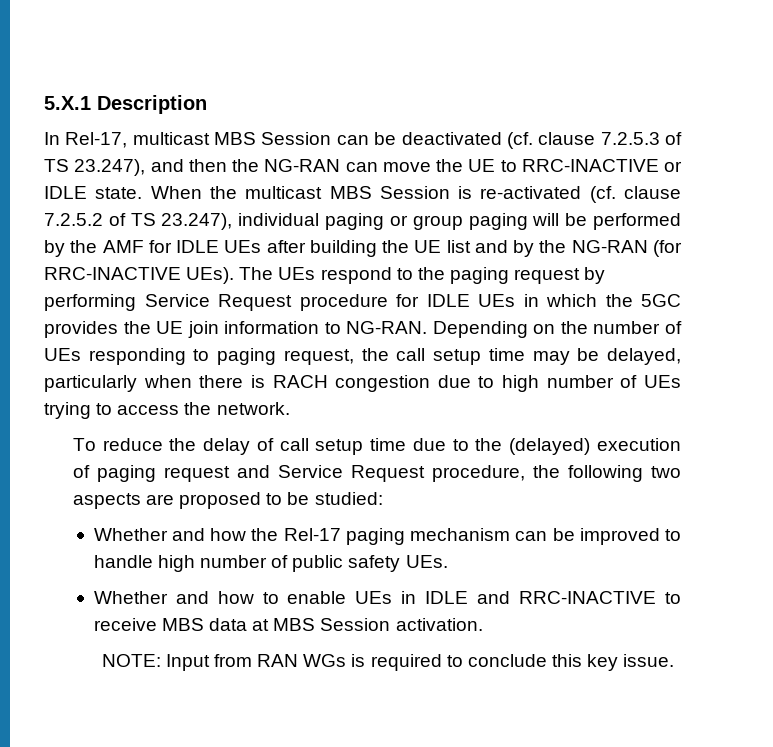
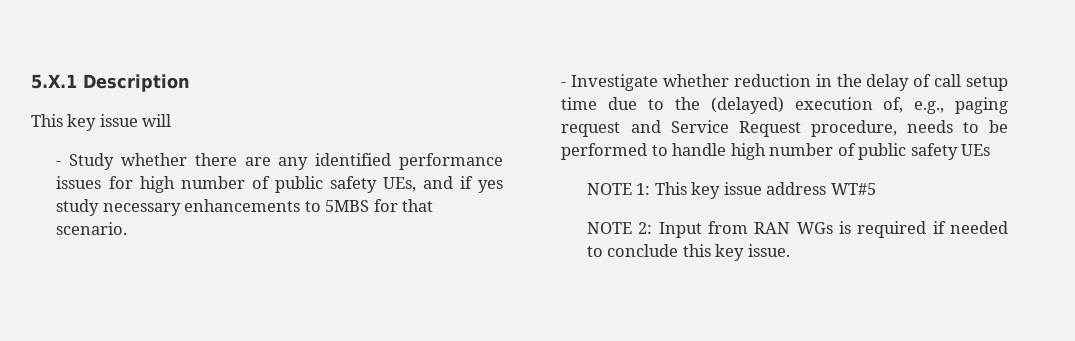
[44,132,683,149] [44,159,682,176] [44,186,681,203] [44,213,682,230] [44,240,682,257] [44,267,606,284] [44,294,681,311] [44,321,682,338] [44,348,682,365] [44,375,681,392] [44,402,290,419] [72,438,163,451] In Rel-17, multicast MBS Session can be deactivated (cf. clause 7.2.5.3 of TS 23.247), and then the NG-RAN can move the UE to RRC-INACTIVE or IDLE state. When the multicast MBS Session is re-activated (cf. clause 7.2.5.2 of TS 23.247), individual paging or group paging will be performed by the AMF for IDLE UEs after building the UE list and by the NG-RAN (for RRC-INACTIVE UEs). The UEs respond to the paging request by performing Service Request procedure for IDLE UEs in which the 5GC provides the UE join information to NG-RAN. Depending on the number of UEs responding to paging request, the call setup time may be delayed, particularly when there is RACH congestion due to high number of UEs trying to access the network. // To reduce -> [31,114,172,131] [56,153,503,170] [56,176,503,193] [56,199,434,216] [56,222,128,235] [561,74,832,91] This key issue will // - Study whether there are any identified performance issues for high number of public safety UEs, and if yes study necessary enhancements to 5MBS for that scenario. // - Investigate whether reduction in
[72,465,90,478] of -> [883,97,945,114] of, e.g.,
[532,465,681,482] [72,492,383,509] [93,528,660,545] the following two aspects are proposed to be studied: // Whether and how the Rel-17 paging mechanism can be improved -> [906,120,1008,133] [561,143,648,160] needs to be performed
[405,555,448,568] [93,591,681,604] [93,618,483,631] [101,654,161,667] UEs. // Whether and how to enable UEs in IDLE and RRC-INACTIVE to receive MBS data at MBS Session activation. // NOTE: -> [961,144,991,156] [586,182,876,199] [586,222,653,234] UEs // NOTE 1: This key issue address WT#5 // NOTE 2:
(442, 662) none -> [932,221,1008,234] if needed

